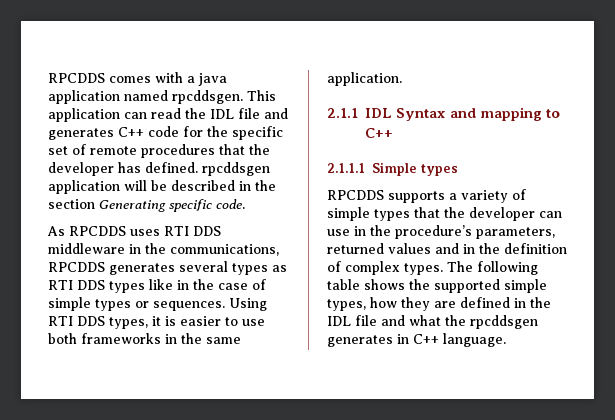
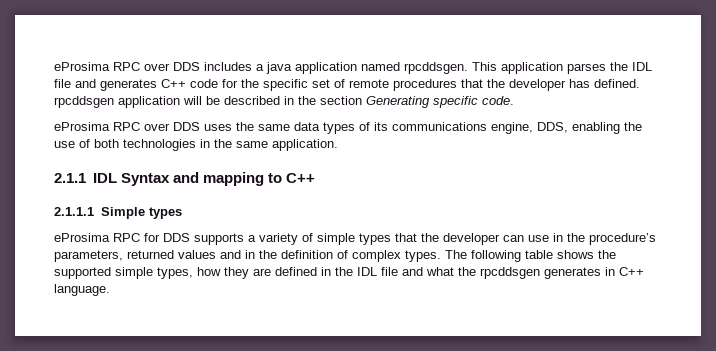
[48,72,183,83] RPCDDS comes with -> [54,62,252,71] eProsima RPC over DDS includes
[124,108,181,119] can read -> [567,63,606,74] parses
[47,226,221,236] [48,243,279,256] [48,261,287,275] [48,279,266,293] [48,297,267,311] [48,316,265,329] [48,333,161,344] As RPCDDS uses RTI DDS middleware in the communications, RPCDDS generates several types as RTI DDS types like in the case of simple types or sequences. Using RTI DDS types, it is easier to use both frameworks -> [54,122,642,134] [54,139,196,151] eProsima RPC over DDS uses the same data types of its communications engine, DDS, enabling the use of both technologies
[327,190,384,200] RPCDDS -> [54,233,190,242] eProsima RPC for DDS

